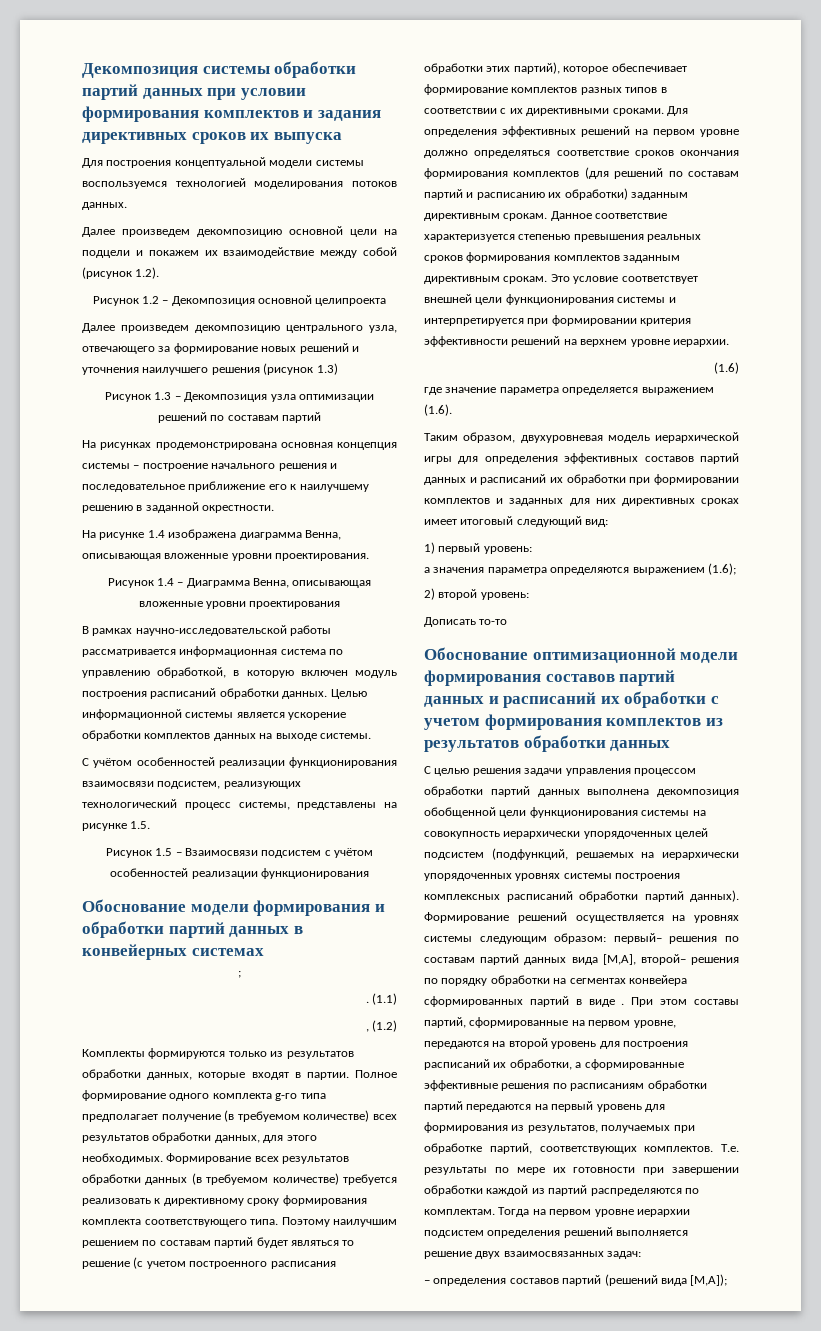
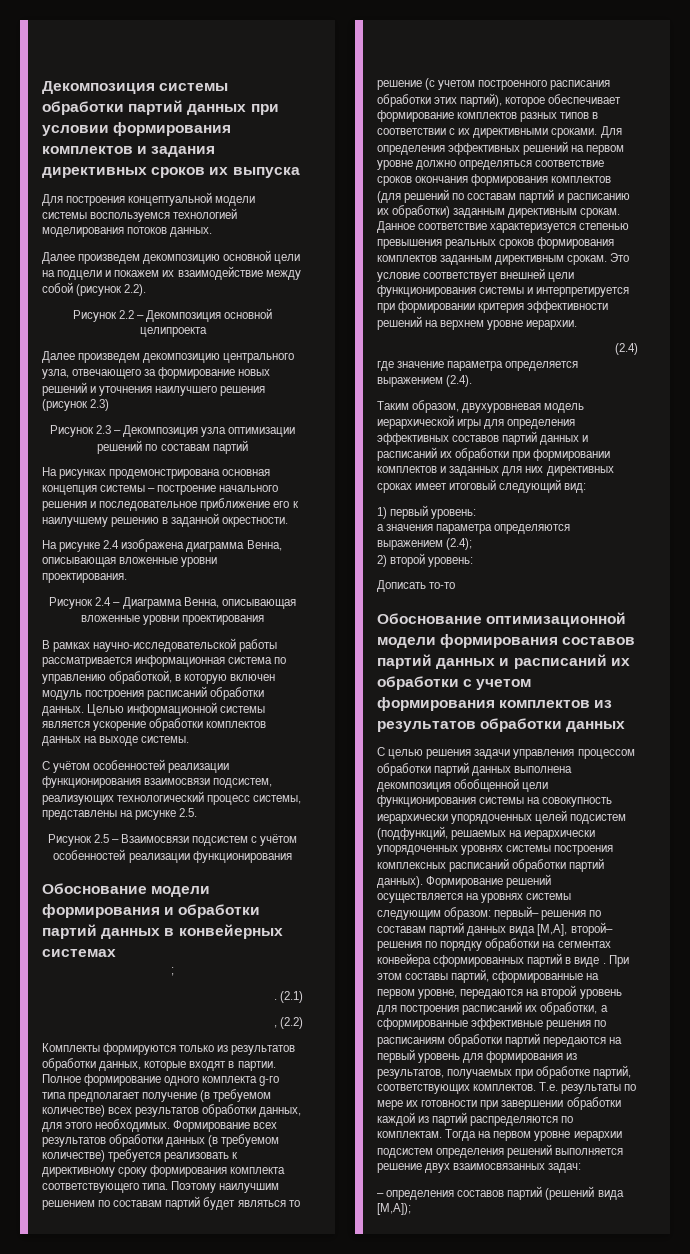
[135,267,160,279] [92,296,159,306] 1.2). // Рисунок 1.2 -> [124,284,147,296] [72,310,134,322] 2.2). // Рисунок 2.2
[316,363,338,375] [105,392,172,402] 1.3) // Рисунок 1.3 -> [90,399,110,411] [49,425,111,437] 2.3) // Рисунок 2.3
[147,530,165,538] 1.4 -> [103,540,120,549] 2.4
[156,578,174,586] 1.4 -> [95,597,112,606] 2.4
[130,821,151,829] [105,848,173,858] 1.5. // Рисунок 1.5 -> [179,808,198,817] [47,834,109,846] 2.5. // Рисунок 2.5
[372,993,397,1005] (1.1) -> [280,991,303,1003] (2.1)
[372,1020,397,1032] (1.2) -> [280,1017,303,1029] (2.2)
[714,362,739,374] (1.6) -> [615,343,638,355] (2.4)
[424,404,452,416] (1.6). -> [446,375,473,387] (2.4).
[707,563,736,575] (1.6); -> [446,538,473,550] (2.4);

